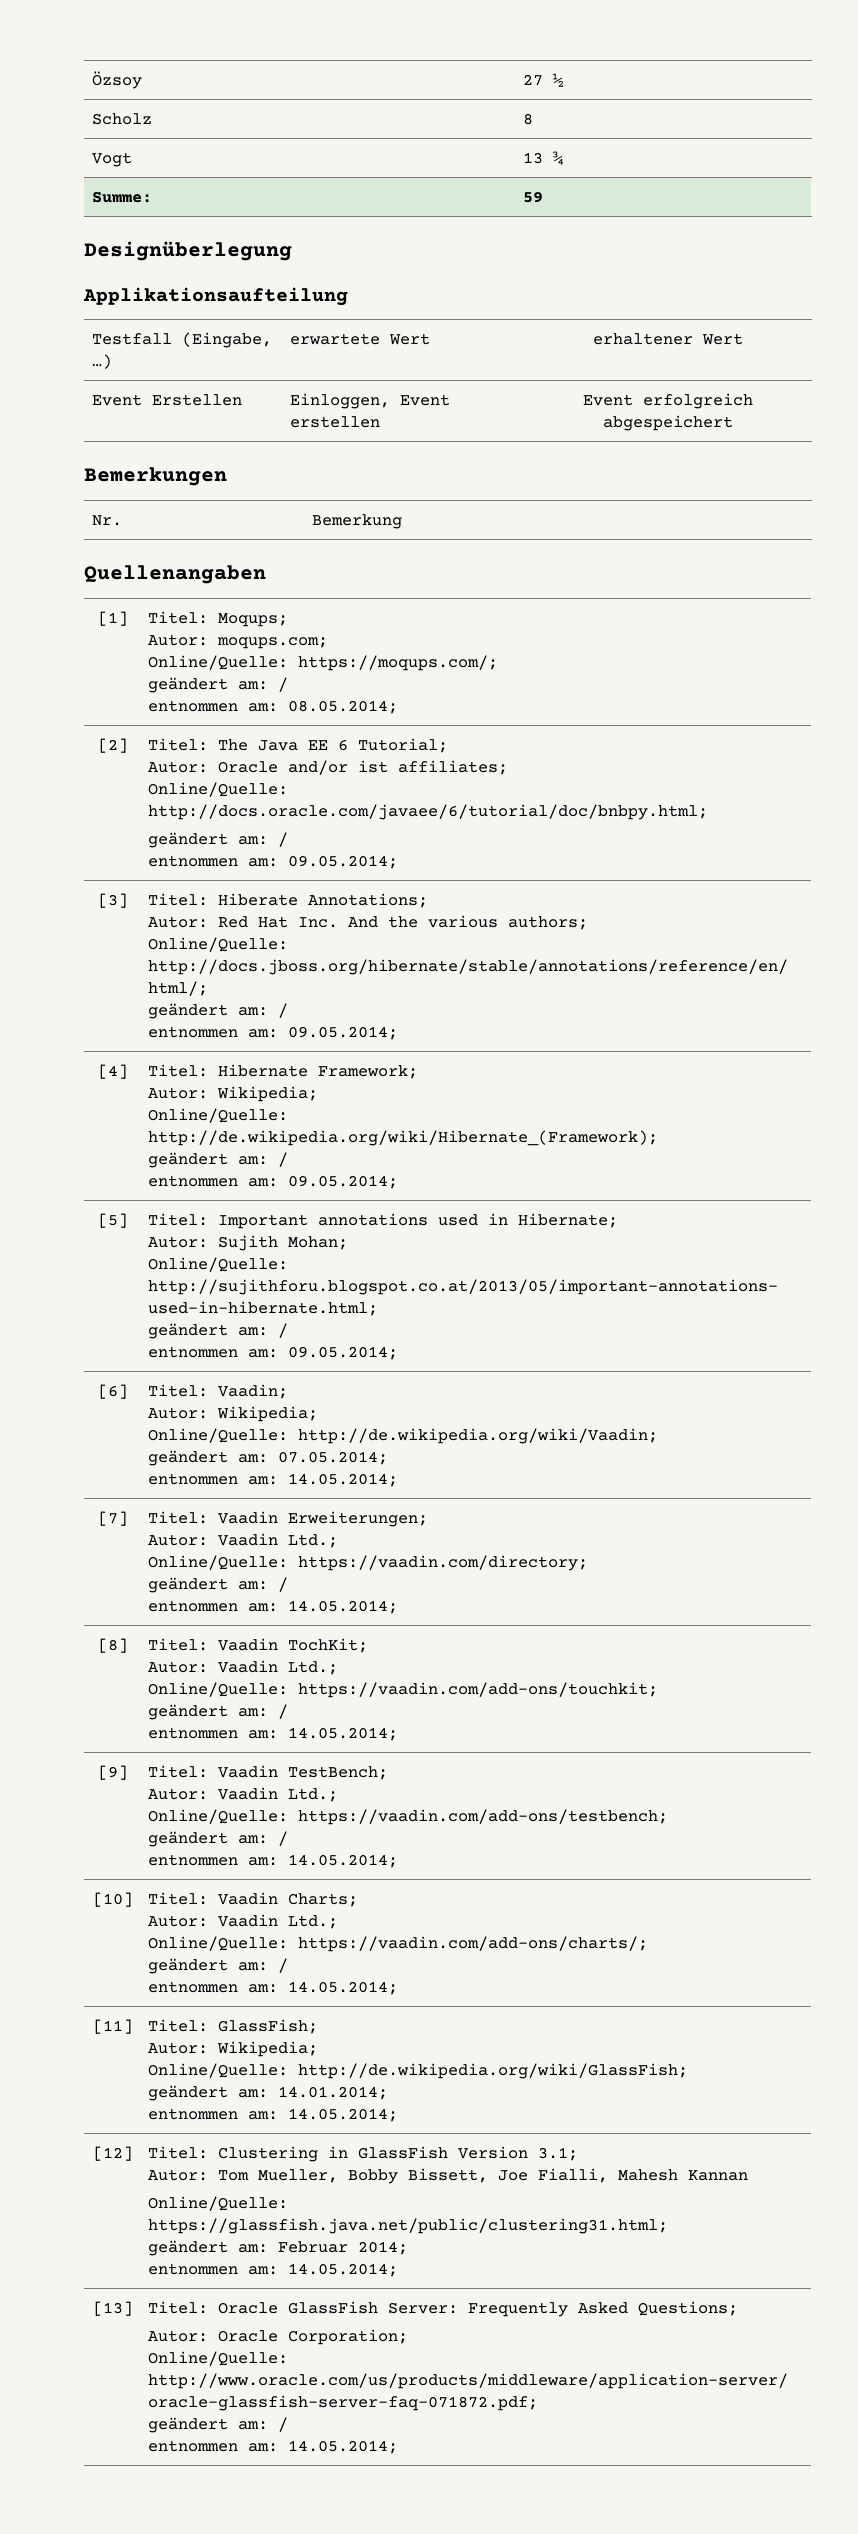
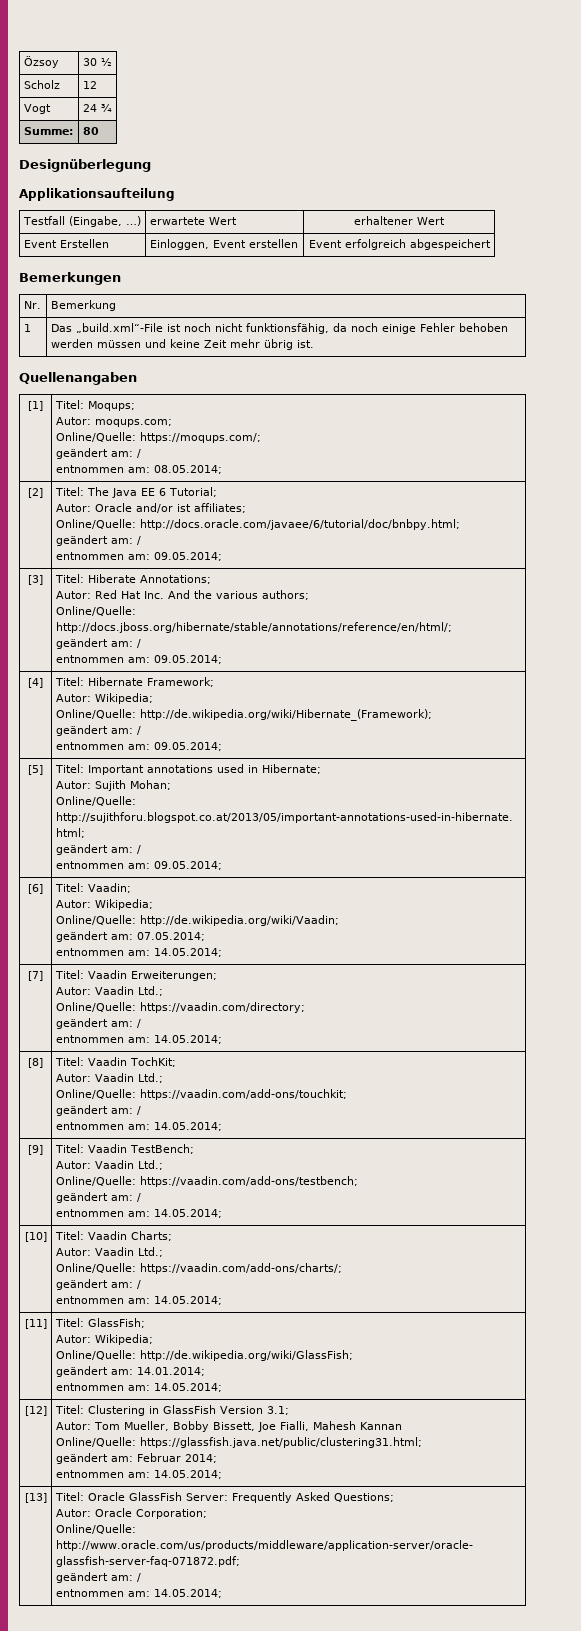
[522,74,543,86] 27 -> [82,58,97,66] 30
[522,113,533,125] 8 -> [82,81,97,89] 12
[522,152,543,164] 13 -> [82,104,97,112] 24
[522,191,543,203] 59 -> [82,127,99,135] 80
(402, 521) none -> [23,324,31,332] [50,323,508,334] [50,339,314,350] // 1 | Das „build.xml“-File ist noch nicht funktionsfähig, da noch einige Fehler behoben werden müssen und keine Zeit mehr übrig ist.

